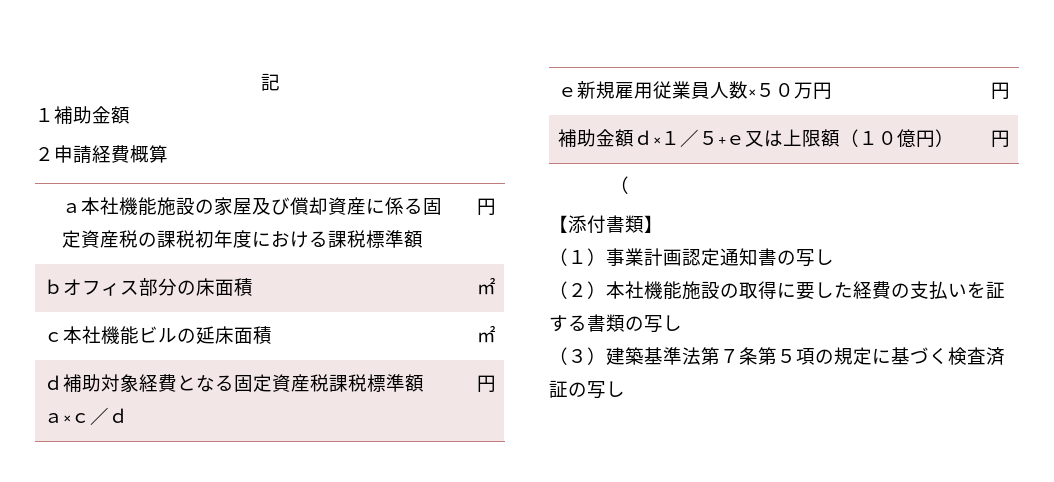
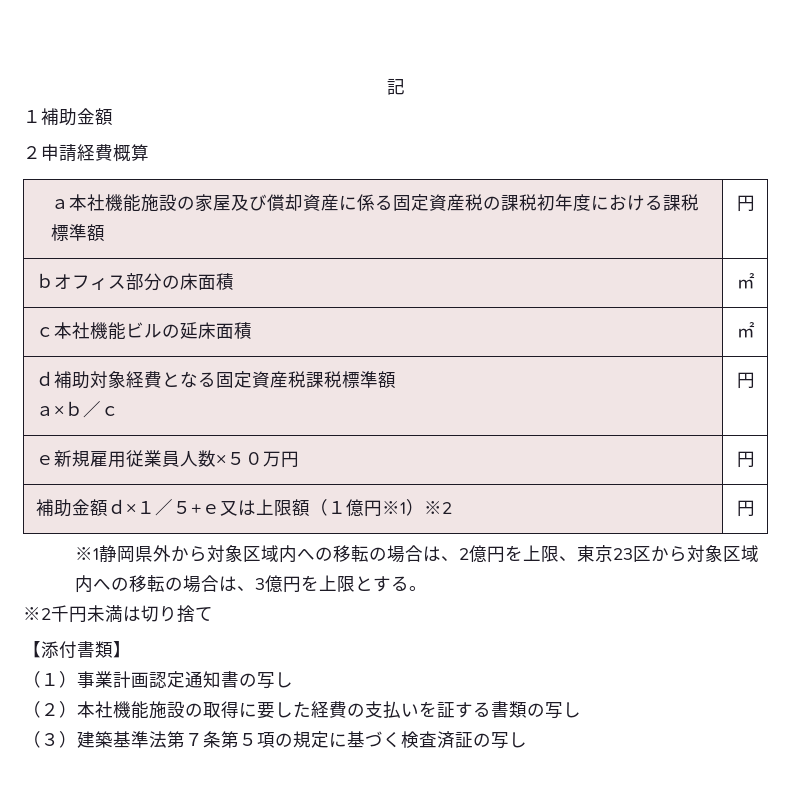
[71,407,129,425] ｃ／ｄ -> [64,401,119,418] ｂ／ｃ
[878,129,955,148] [990,130,1010,148] [610,176,630,194] ０億円） | 円 // （ -> [345,499,452,517] [737,500,756,517] [74,545,759,563] [74,575,427,593] [23,605,213,623] 億円※1）※2 | 円 // ※1静岡県外から対象区域内への移転の場合は、2億円を上限、東京23区から対象区域内への移転の場合は、3億円を上限とする。 // ※2千円未満は切り捨て

